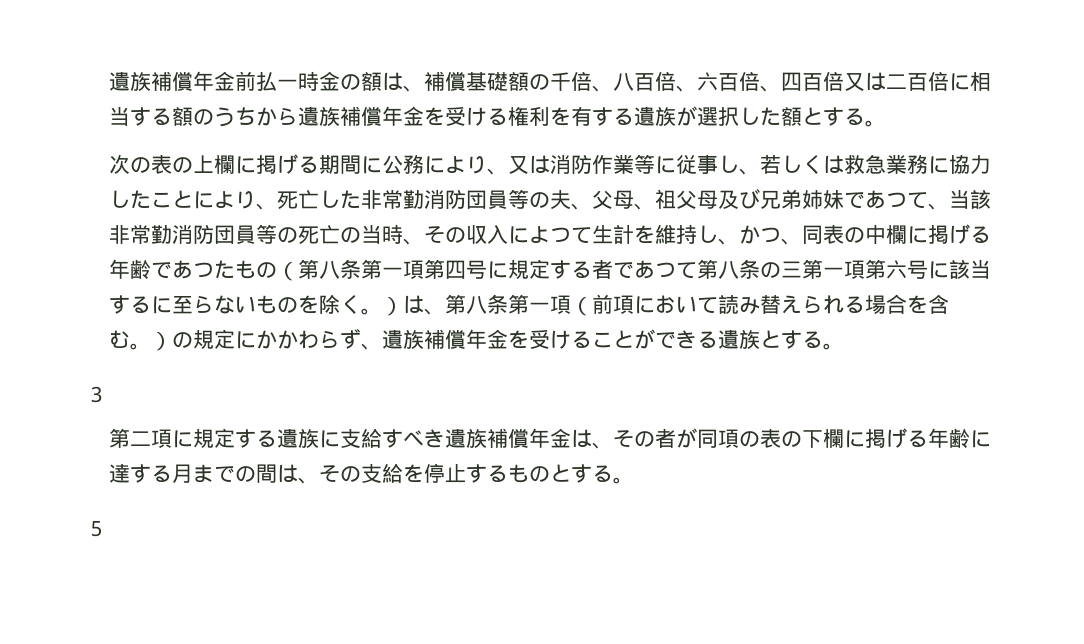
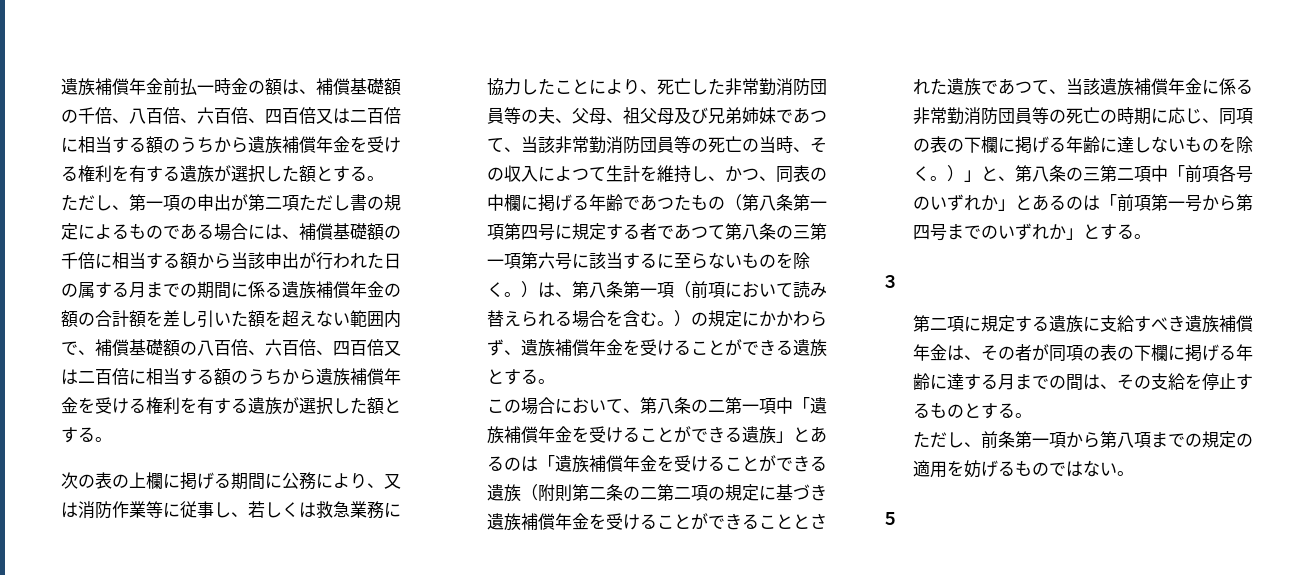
(886, 123) none -> [61,194,402,211] [61,223,402,241] [61,252,402,270] [61,281,402,299] [61,310,402,328] [61,339,402,356] [61,368,402,386] [61,397,402,415] [61,427,113,443] // ただし、第一項の申出が第二項ただし書の規定によるものである場合には、補償基礎額の千倍に相当する額から当該申出が行われた日の属する月までの期間に係る遺族補償年金の額の合計額を差し引いた額を超えない範囲内で、補償基礎額の八百倍、六百倍、四百倍又は二百倍に相当する額のうちから遺族補償年金を受ける権利を有する遺族が選択した額とする。
(844, 346) none -> [487,397,828,415] [487,426,828,444] [487,455,828,473] [487,484,828,502] [487,513,828,531] [913,78,1254,96] [913,107,1254,125] [913,136,1254,154] [913,165,1254,183] [913,194,1254,212] [913,223,1152,241] // この場合において、第八条の二第一項中「遺族補償年金を受けることができる遺族」とあるのは「遺族補償年金を受けることができる遺族（附則第二条の二第二項の規定に基づき遺族補償年金を受けることができることとされた遺族であつて、当該遺族補償年金に係る非常勤消防団員等の死亡の時期に応じ、同項の表の下欄に掲げる年齢に達しないものを除く。）」と、第八条の三第二項中「前項各号のいずれか」とあるのは「前項第一号から第四号までのいずれか」とする。
(634, 480) none -> [913,431,1254,449] [913,460,1135,478] // ただし、前条第一項から第八項までの規定の適用を妨げるものではない。

